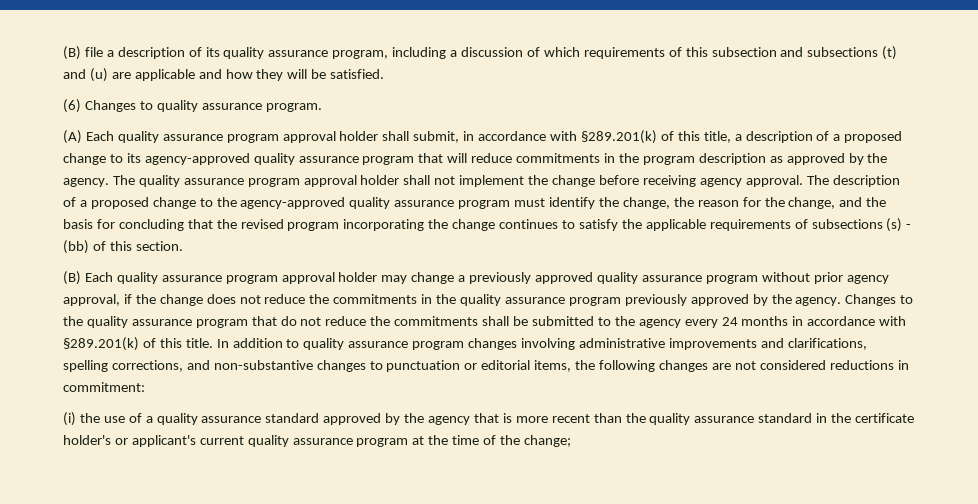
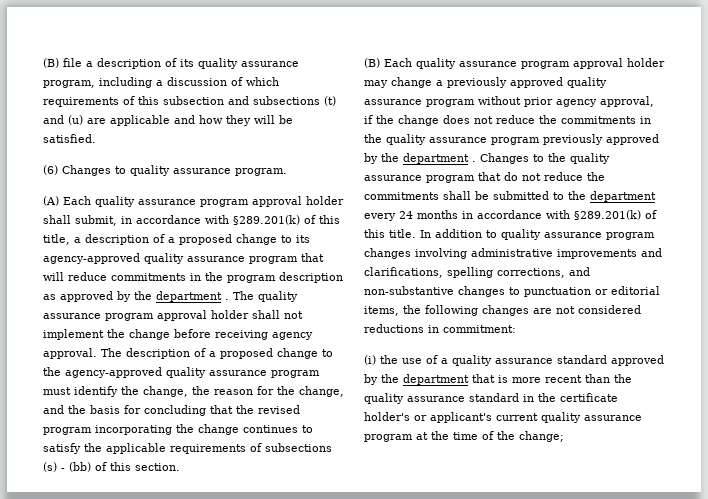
[63,178,109,187] agency. -> [156,291,229,302] department .
[795,297,842,306] agency. -> [403,153,476,164] department .
[638,319,681,328] agency -> [590,191,656,202] department
[428,416,471,425] agency -> [403,374,469,385] department

